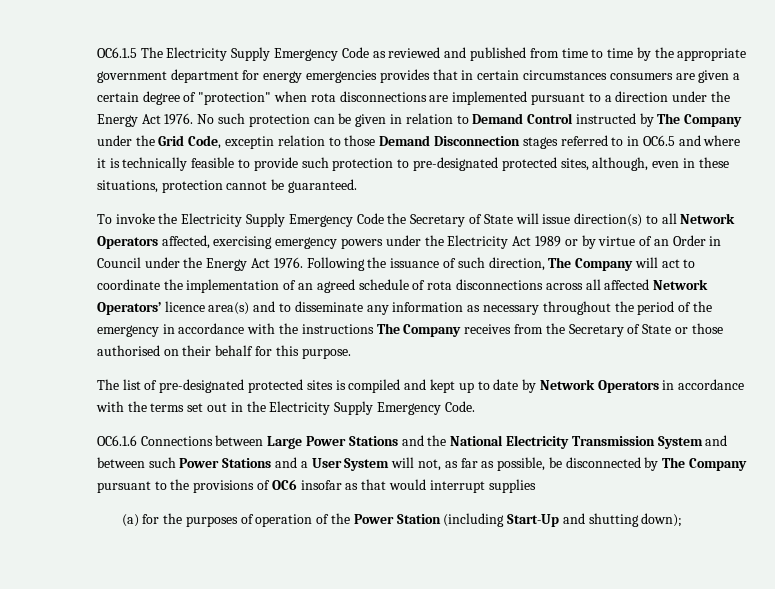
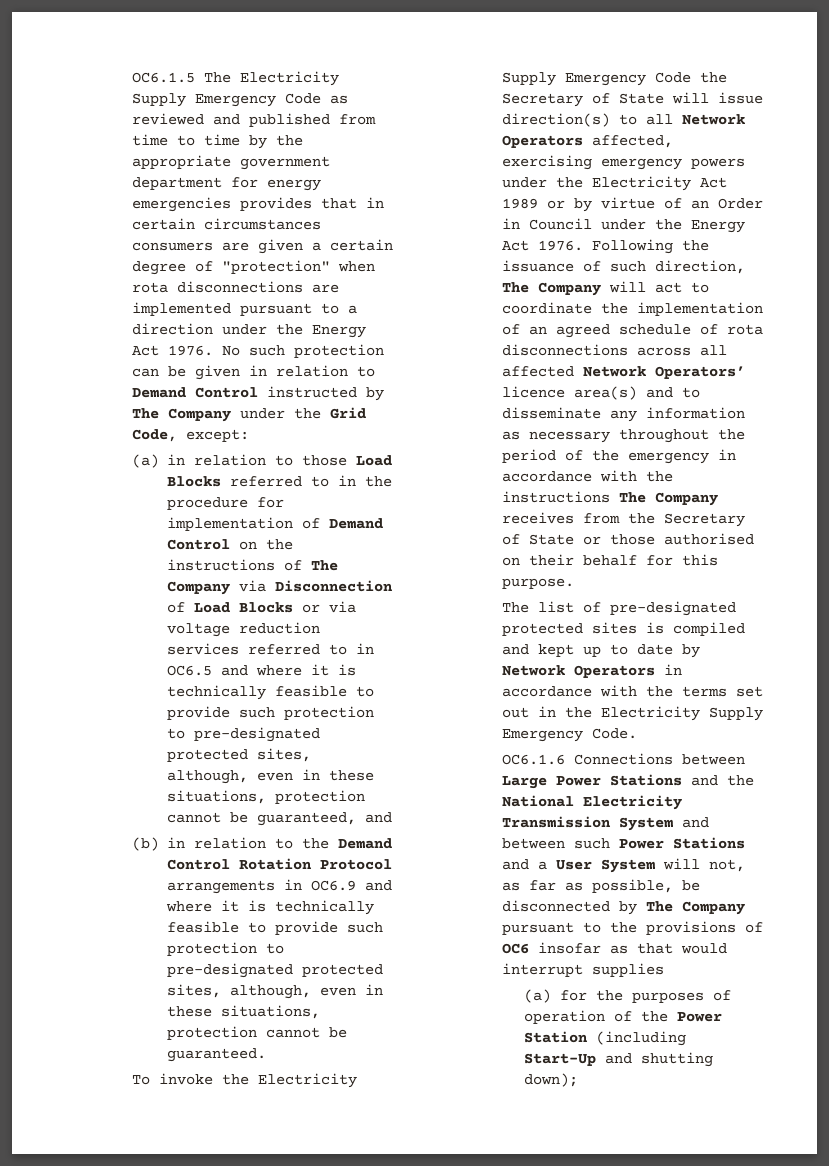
[225,135,558,149] exceptin relation to those Demand Disconnection stages -> [185,429,249,442] [131,454,392,468] [166,475,392,487] [166,497,284,510] [166,517,383,531] [166,539,293,550] [166,559,338,571] [166,580,393,595] [166,601,356,613] [166,622,320,637] [166,643,239,655] except: // (a) in relation to those Load Blocks referred to in the procedure for implementation of Demand Control on the instructions of The Company via Disconnection of Load Blocks or via voltage reduction services
(285, 184) none -> [256,812,392,826] [131,837,392,851] [166,858,392,870] [166,879,392,894] [165,900,374,915] [166,921,383,935] [166,942,284,956] [166,963,383,978] [166,984,383,999] [166,1005,320,1019] [166,1026,347,1040] guaranteed, and // (b) in relation to the Demand Control Rotation Protocol arrangements in OC6.9 and where it is technically feasible to provide such protection to pre-designated protected sites, although, even in these situations, protection cannot be

